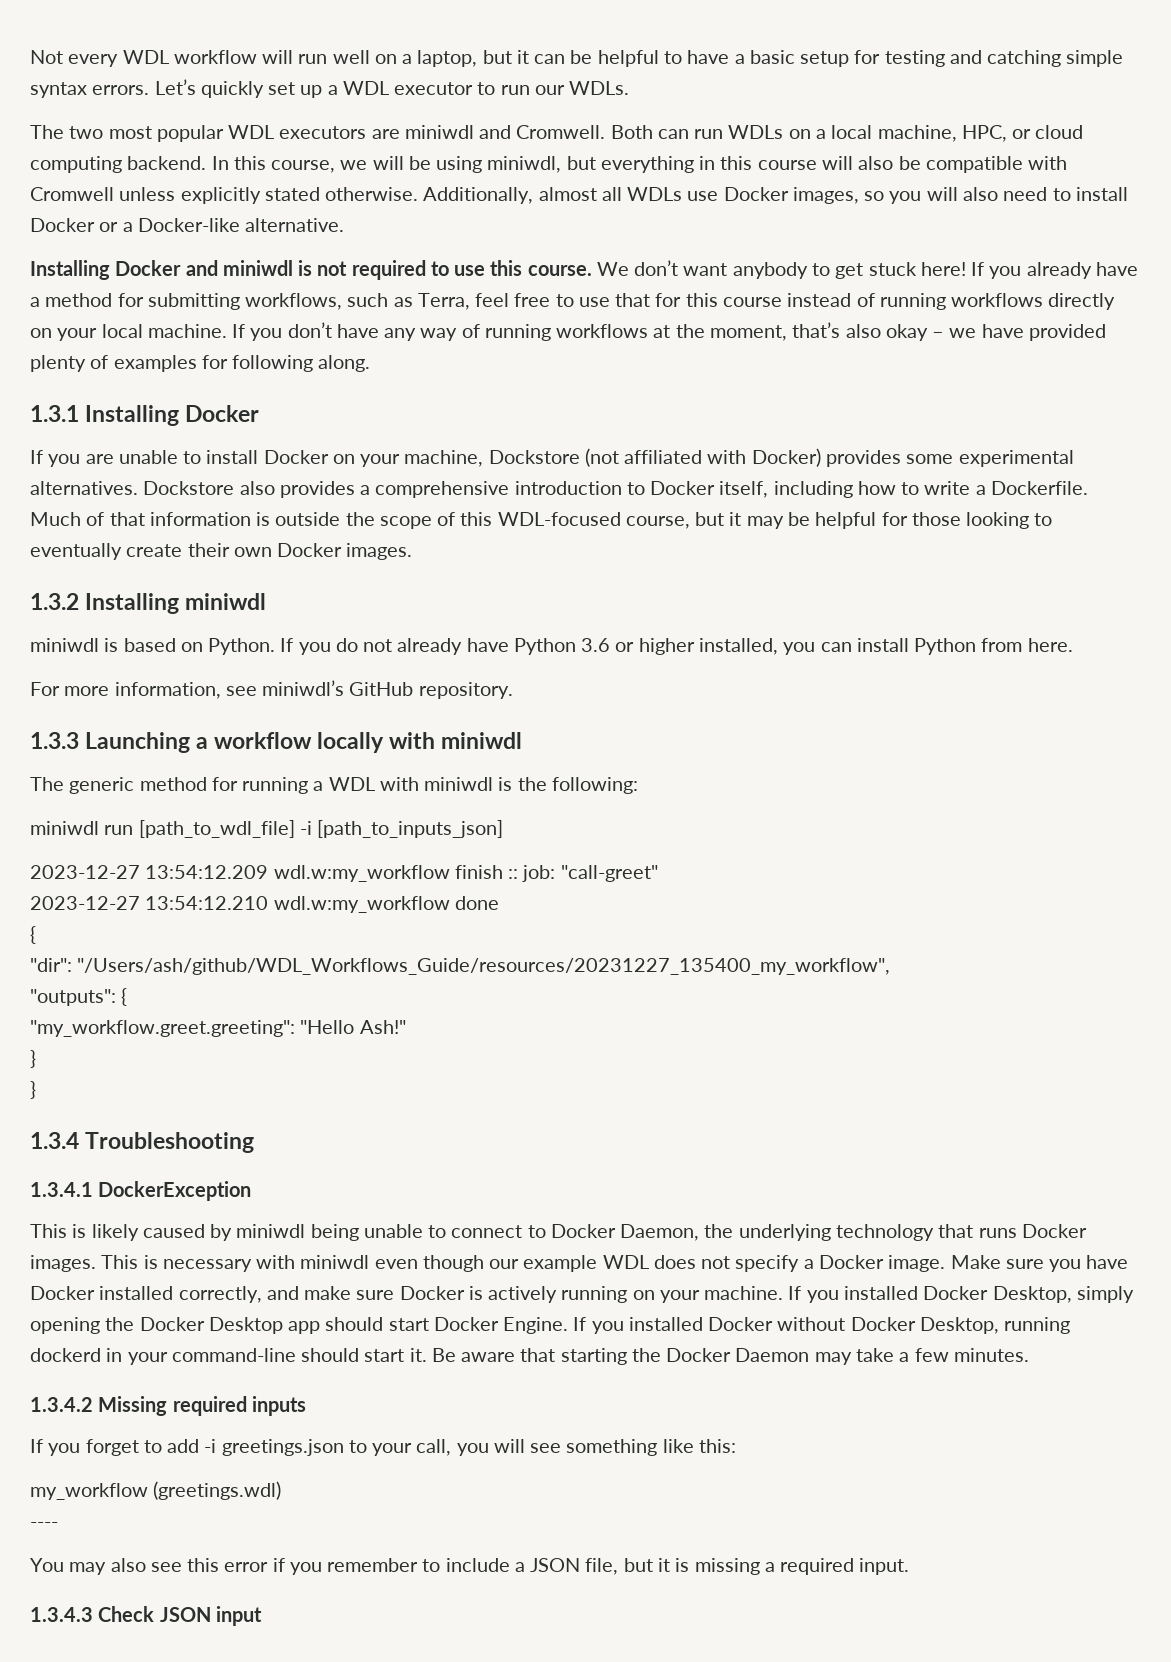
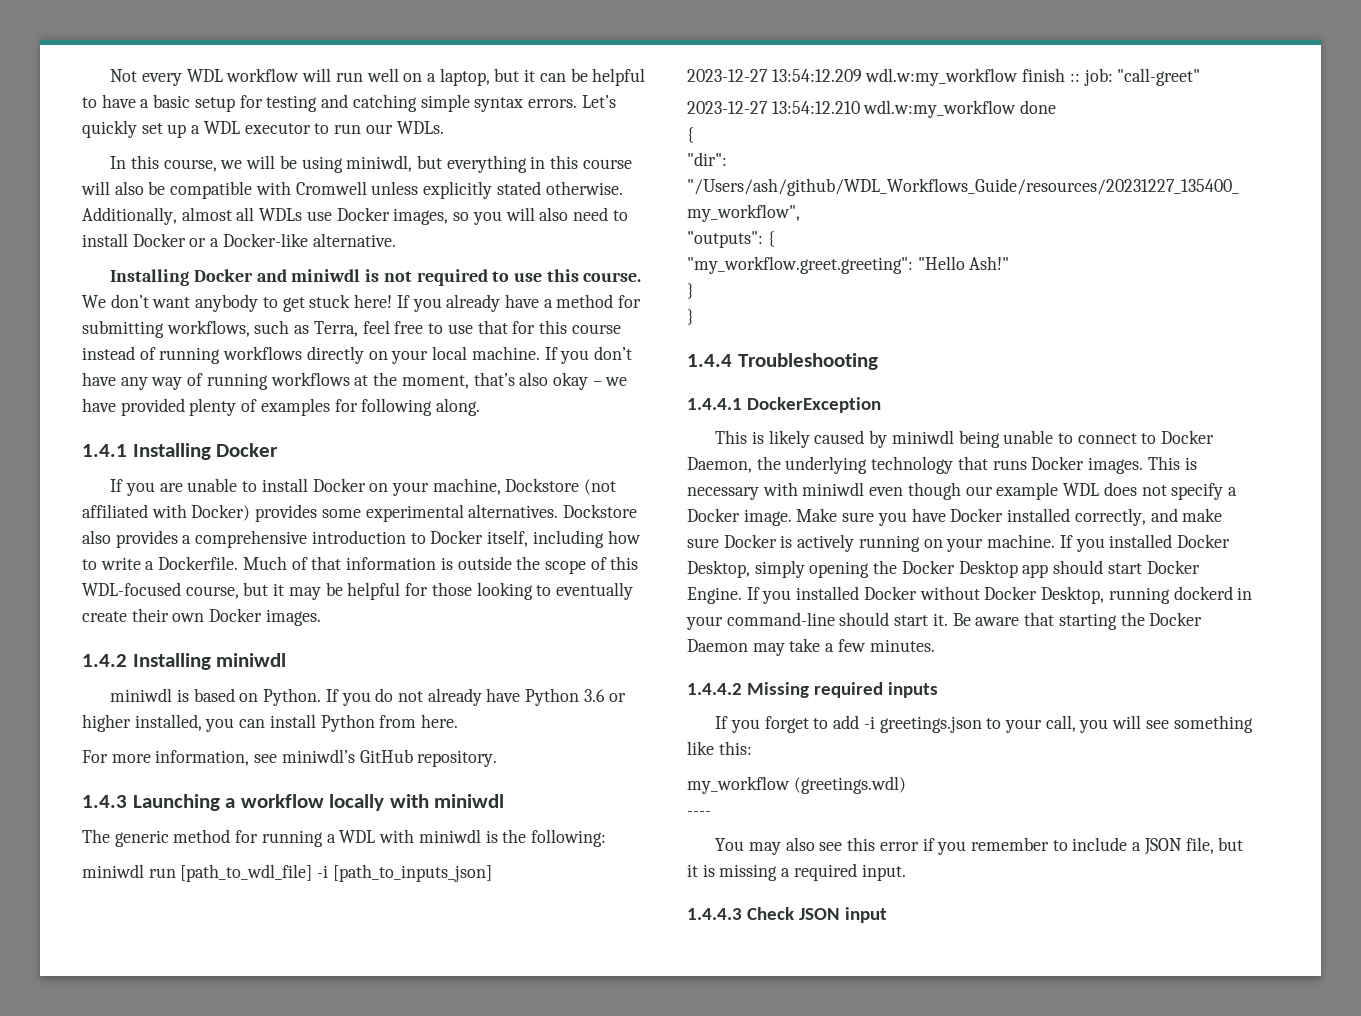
[30,125,1084,142] [30,156,207,173] The two most popular WDL executors are miniwdl and Cromwell. Both can run WDLs on a local machine, HPC, or cloud computing backend. -> (444, 127) none
[30,405,79,422] 1.3.1 -> [82,444,127,457] 1.4.1
[30,593,79,610] 1.3.2 -> [82,654,127,667] 1.4.2
[30,732,79,749] 1.3.3 -> [82,795,127,808] 1.4.3
[30,1132,79,1149] 1.3.4 -> [687,354,732,367] 1.4.4
[30,1182,93,1197] 1.3.4.1 -> [687,398,742,410] 1.4.4.1
[30,1397,93,1412] 1.3.4.2 -> [687,683,742,695] 1.4.4.2
[30,1607,93,1622] 1.3.4.3 -> [687,908,742,920] 1.4.4.3

